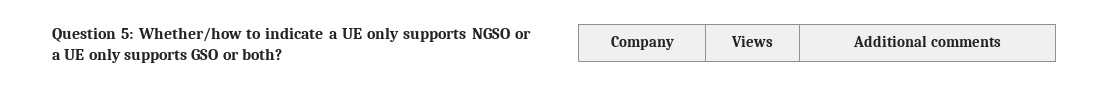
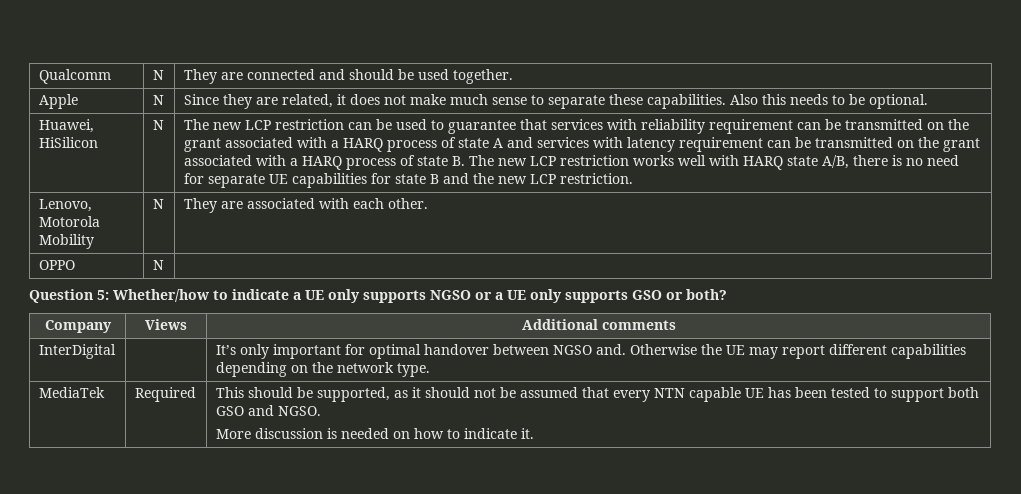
(52, 34) none -> [38,69,111,84] [152,70,164,80] [183,69,513,84] [38,94,78,109] [152,95,164,105] [183,94,928,109] [38,119,94,133] [38,137,98,148] [152,120,164,130] [183,119,969,134] [183,137,980,152] [183,155,959,170] [183,173,633,188] [38,199,92,212] [38,216,100,227] [38,234,94,249] [152,199,164,209] [183,198,428,213] [38,260,75,270] [152,260,164,270] Qualcomm | N | They are connected and should be used together. // Apple | N | Since they are related, it does not make much sense to separate these capabilities. Also this needs to be optional. // Huawei, HiSilicon | N | The new LCP restriction can be used to guarantee that services with reliability requirement can be transmitted on the grant associated with a HARQ process of state A and services with latency requirement can be transmitted on the grant associated with a HARQ process of state B. The new LCP restriction works well with HARQ state A/B, there is no need for separate UE capabilities for state B and the new LCP restriction. // Lenovo, Motorola Mobility | N | They are associated with each other. // OPPO | N | //
(1001, 42) none -> [38,344,116,359] [215,344,966,359] [215,362,430,377] [38,387,105,398] [134,387,196,402] [215,387,979,402] [215,405,321,416] [215,428,534,439] // InterDigital | | It’s only important for optimal handover between NGSO and. Otherwise the UE may report different capabilities depending on the network type. // MediaTek | Required | This should be supported, as it should not be assumed that every NTN capable UE has been tested to support both GSO and NGSO. // More discussion is needed on how to indicate it.

